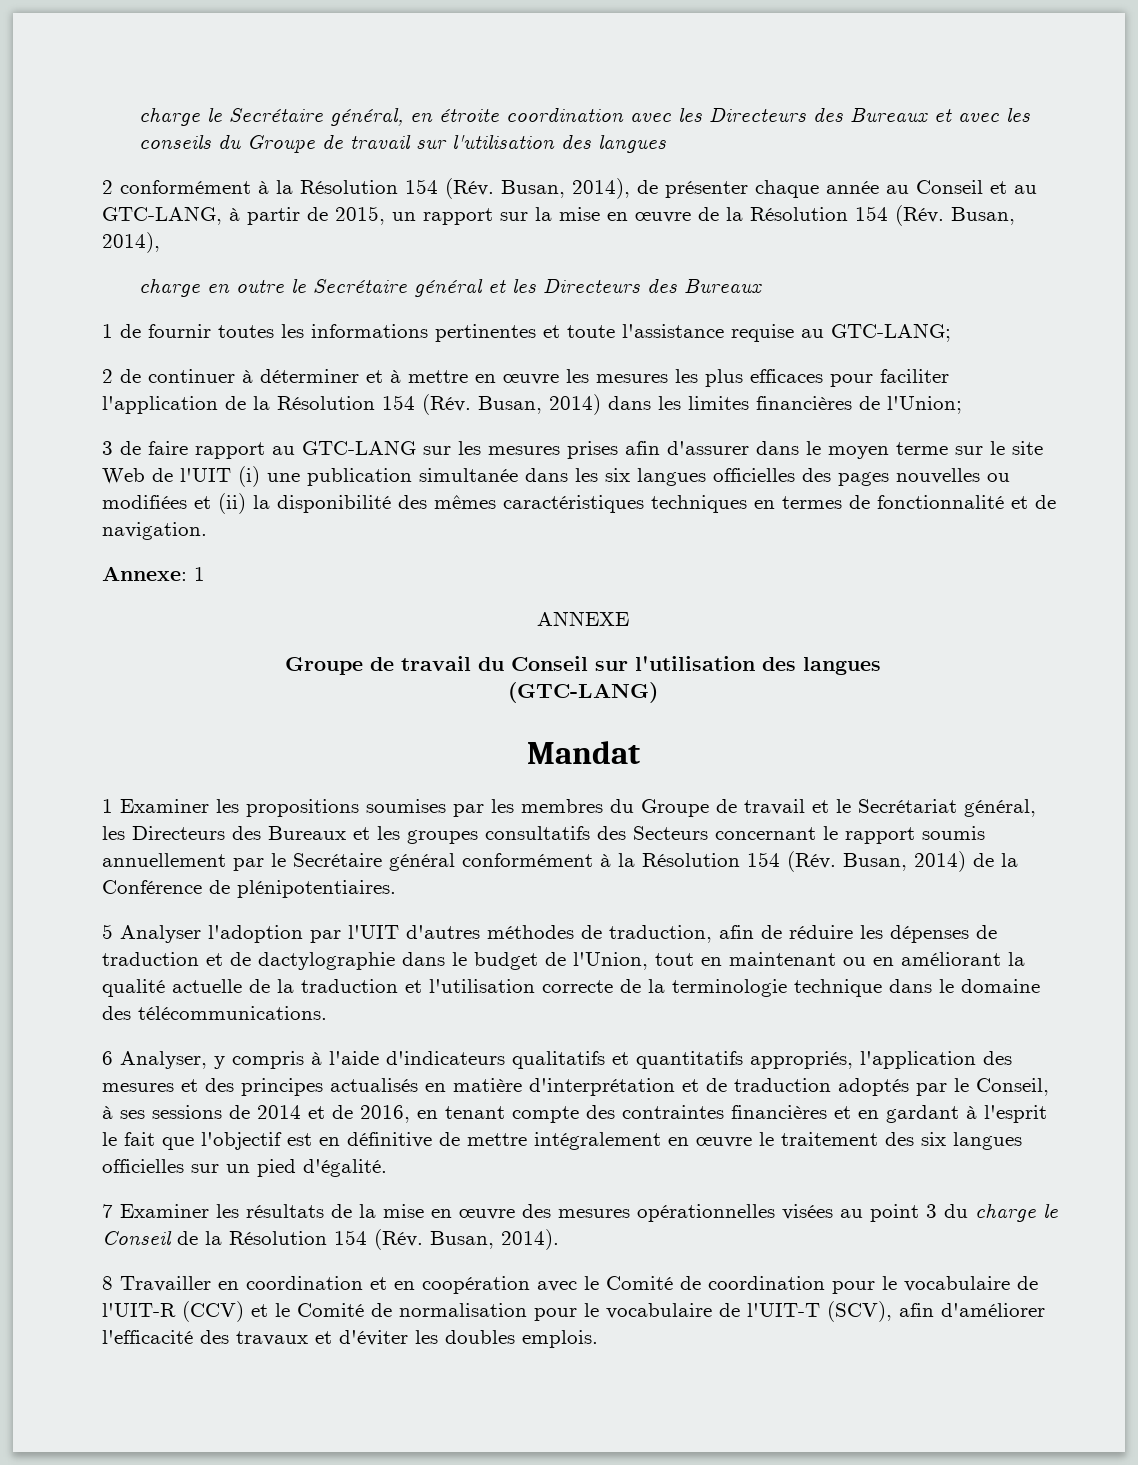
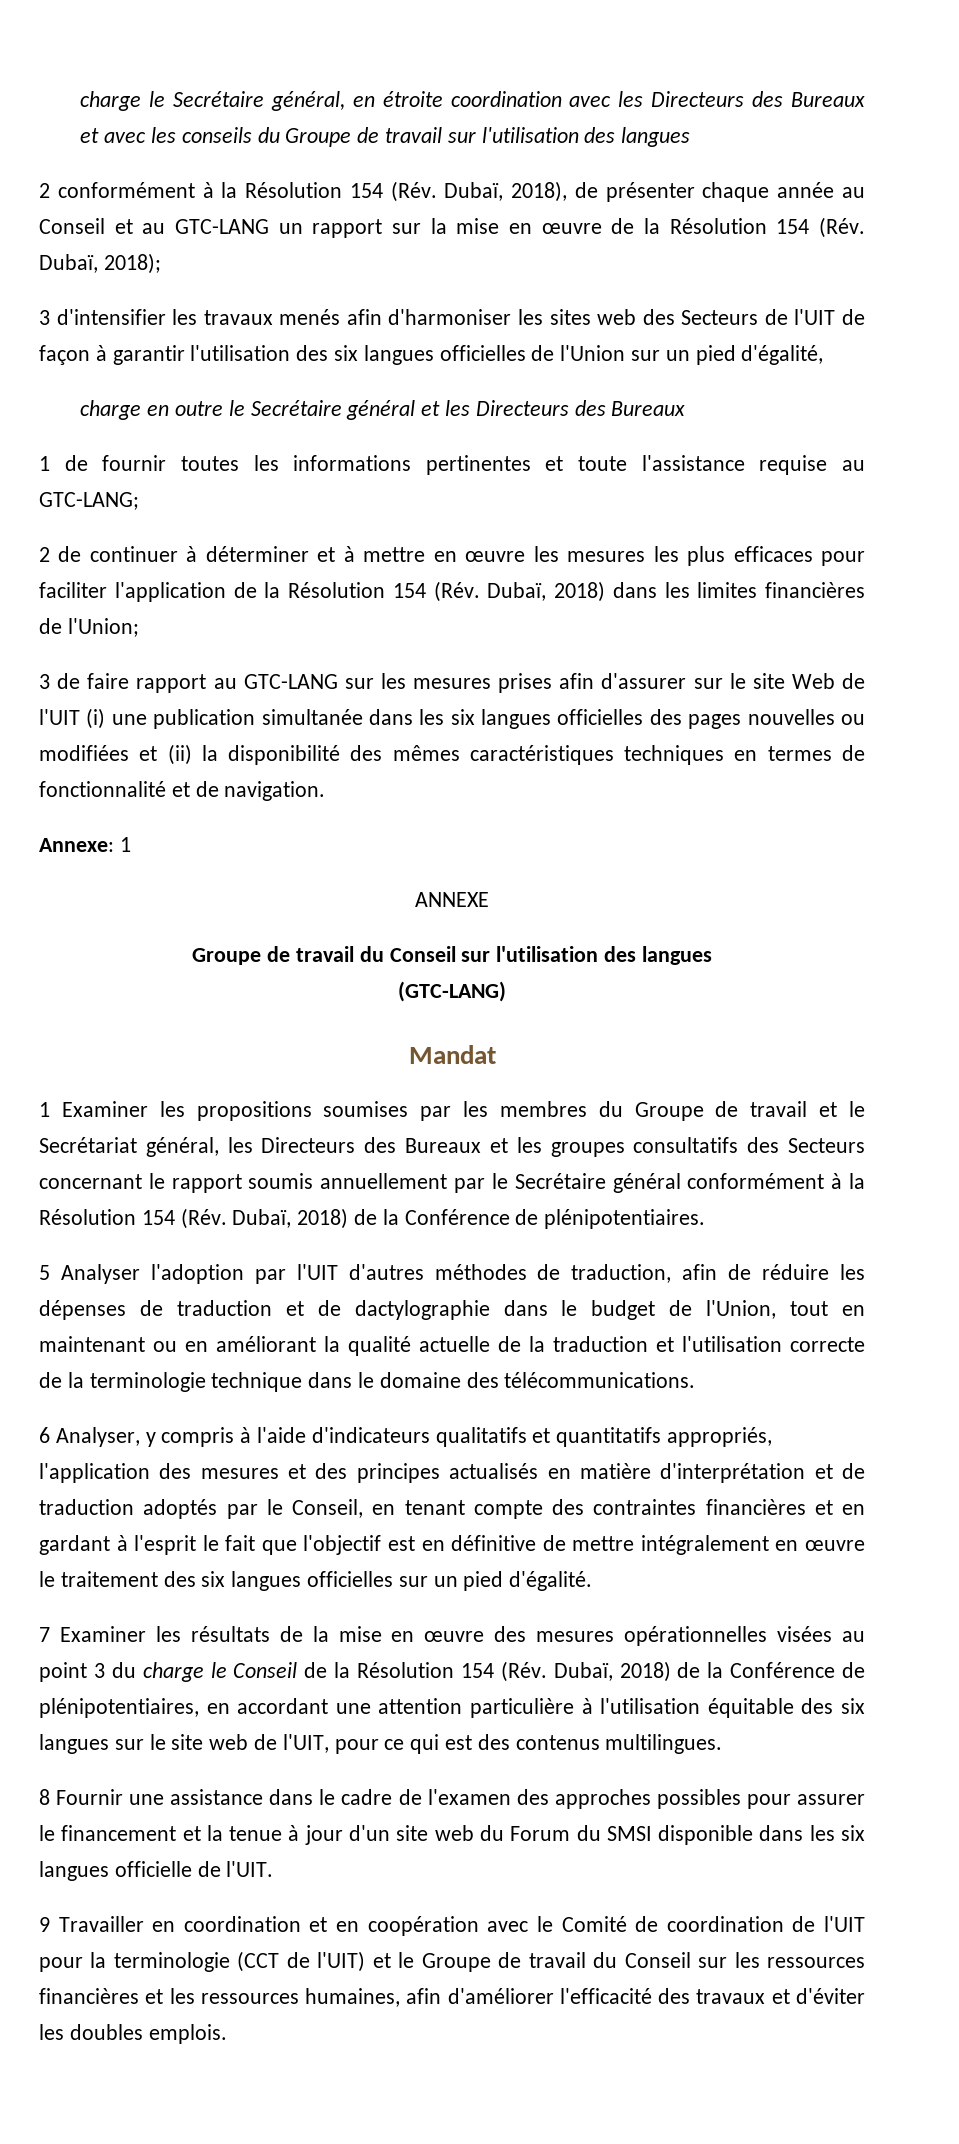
[501,178,630,199] Busan, 2014), -> [444,181,568,202] Dubaï, 2018),
[102,206,385,225] GTC-LANG, à partir de 2015, -> [174,219,269,234] GTC-LANG
[951,207,1015,225] [102,232,160,253] Busan, 2014), -> [39,253,161,274] [39,309,865,325] [39,345,824,365] Dubaï, 2018); // 3 d'intensifier les travaux menés afin d'harmoniser les sites web des Secteurs de l'UIT de façon à garantir l'utilisation des six langues officielles de l'Union sur un pied d'égalité,
[478,394,601,415] Busan, 2014) -> [487,581,605,602] Dubaï, 2018)
[756,441,948,459] dans le moyen terme -> (687, 681) none
[843,851,966,872] Busan, 2014) -> [232,1208,349,1229] Dubaï, 2018)
[102,1105,410,1123] à ses sessions de 2014 et de 2016, -> (363, 1508) none
[430,1229,559,1250] [102,1276,113,1290] Busan, 2014). // 8 -> [553,1661,865,1682] [39,1698,866,1718] [39,1734,723,1754] [39,1789,866,1809] [39,1825,865,1845] [39,1861,274,1881] [39,1917,50,1932] Dubaï, 2018) de la Conférence de plénipotentiaires, en accordant une attention particulière à l'utilisation équitable des six langues sur le site web de l'UIT, pour ce qui est des contenus multilingues. // 8 Fournir une assistance dans le cadre de l'examen des approches possibles pour assurer le financement et la tenue à jour d'un site web du Forum du SMSI disponible dans les six langues officielle de l'UIT. // 9
[832,1276,1038,1294] [102,1301,892,1322] pour le vocabulaire de l'UIT-R (CCV) et le Comité de normalisation pour le vocabulaire de l'UIT-T (SCV), -> [792,1916,866,1932] [39,1951,865,1972] [39,1988,401,2007] de l'UIT pour la terminologie (CCT de l'UIT) et le Groupe de travail du Conseil sur les ressources financières et les ressources humaines,

